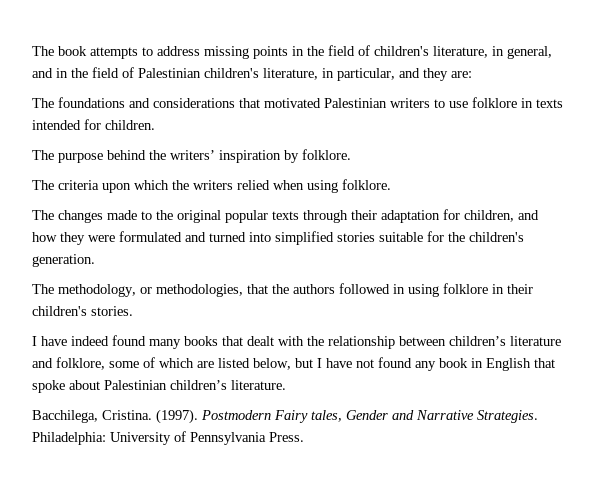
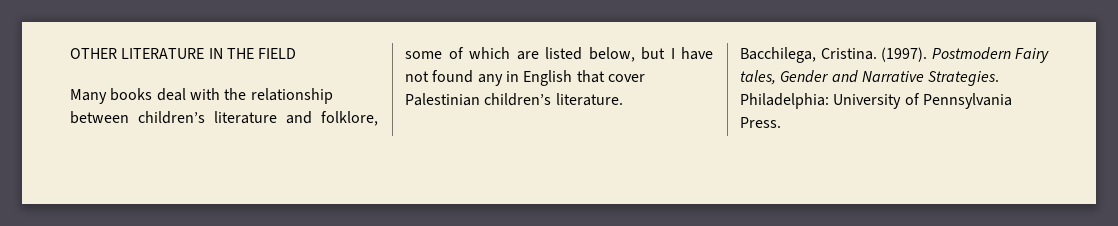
[32,45,552,59] [32,67,472,81] [32,97,563,108] [32,119,155,130] [32,149,351,163] [32,179,391,193] [32,209,539,223] [32,231,524,245] [32,254,95,267] [32,283,533,297] [32,306,133,316] [32,335,274,349] The book attempts to address missing points in the field of children's literature, in general, and in the field of Palestinian children's literature, in particular, and they are: // The foundations and considerations that motivated Palestinian writers to use folklore in texts intended for children. // The purpose behind the writers’ inspiration by folklore. // The criteria upon which the writers relied when using folklore. // The changes made to the original popular texts through their adaptation for children, and how they were formulated and turned into simplified stories suitable for the children's generation. // The methodology, or methodologies, that the authors followed in using folklore in their children's stories. // I have indeed found many books that dealt -> [70,48,297,59] [70,88,186,104] OTHER LITERATURE IN THE FIELD // Many books deal
[439,358,468,368] book -> (503, 80) none
[32,380,100,393] spoke about -> [607,74,645,82] cover

